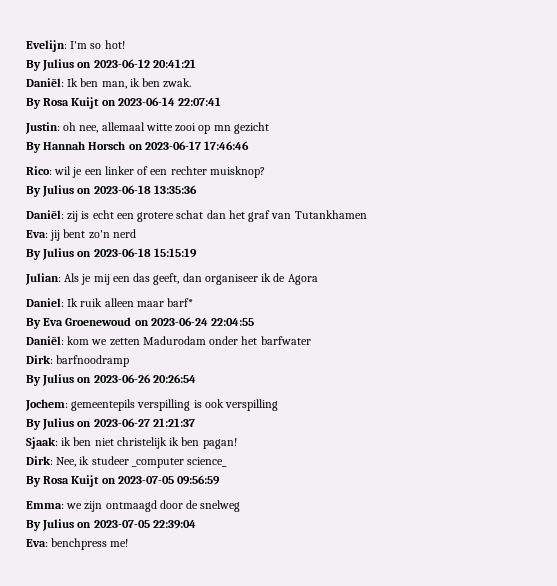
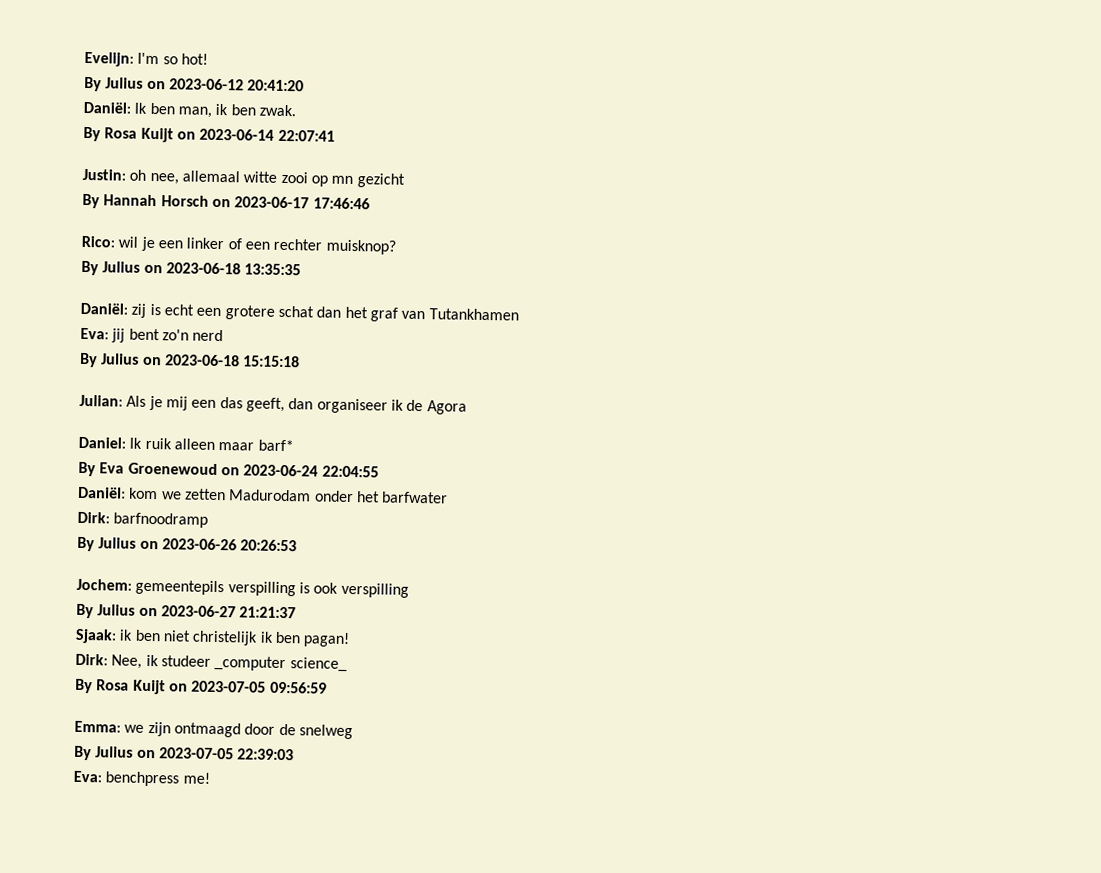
[152,59,196,68] 20:41:21 -> [247,79,305,92] 20:41:20
[153,185,197,194] 13:35:36 -> [244,263,302,276] 13:35:35
[153,248,197,258] 15:15:19 -> [243,355,301,368] 15:15:18
[152,374,196,383] 20:26:54 -> [240,539,298,552] 20:26:53
[152,520,196,529] 22:39:04 -> [237,748,295,761] 22:39:03

